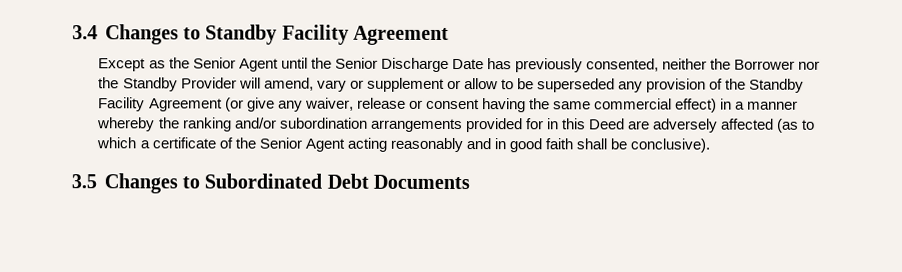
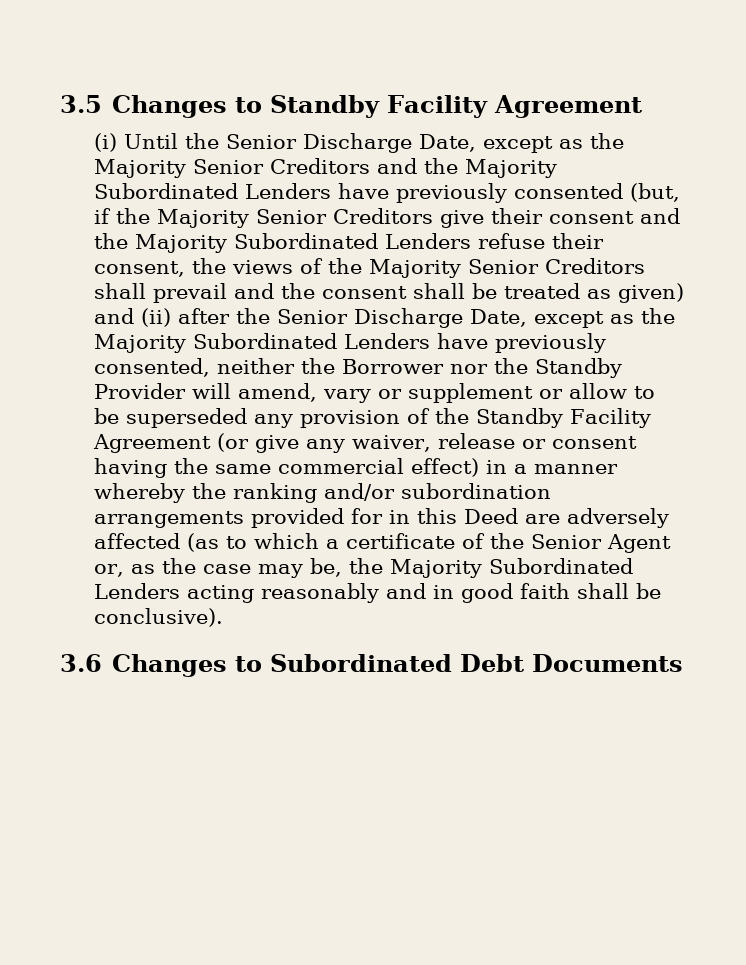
[72,25,98,40] 3.4 -> [60,95,102,113] 3.5
[98,57,512,72] Except as the Senior Agent until the Senior Discharge Date has -> [94,133,625,153] [94,158,558,178] [94,183,681,203] [94,208,681,228] [94,233,605,253] [94,258,646,278] [94,283,685,303] [94,308,676,328] [94,333,489,353] (i) Until the Senior Discharge Date, except as the Majority Senior Creditors and the Majority Subordinated Lenders have previously consented (but, if the Majority Senior Creditors give their consent and the Majority Subordinated Lenders refuse their consent, the views of the Majority Senior Creditors shall prevail and the consent shall be treated as given) and (ii) after the Senior Discharge Date, except as the Majority Subordinated Lenders have
(345, 145) none -> [94,558,634,578] [94,583,181,599] or, as the case may be, the Majority Subordinated Lenders
[71,174,97,189] 3.5 -> [60,654,102,672] 3.6

